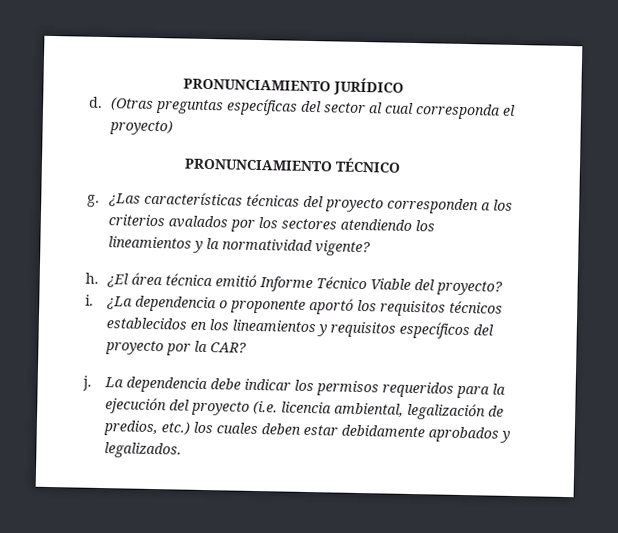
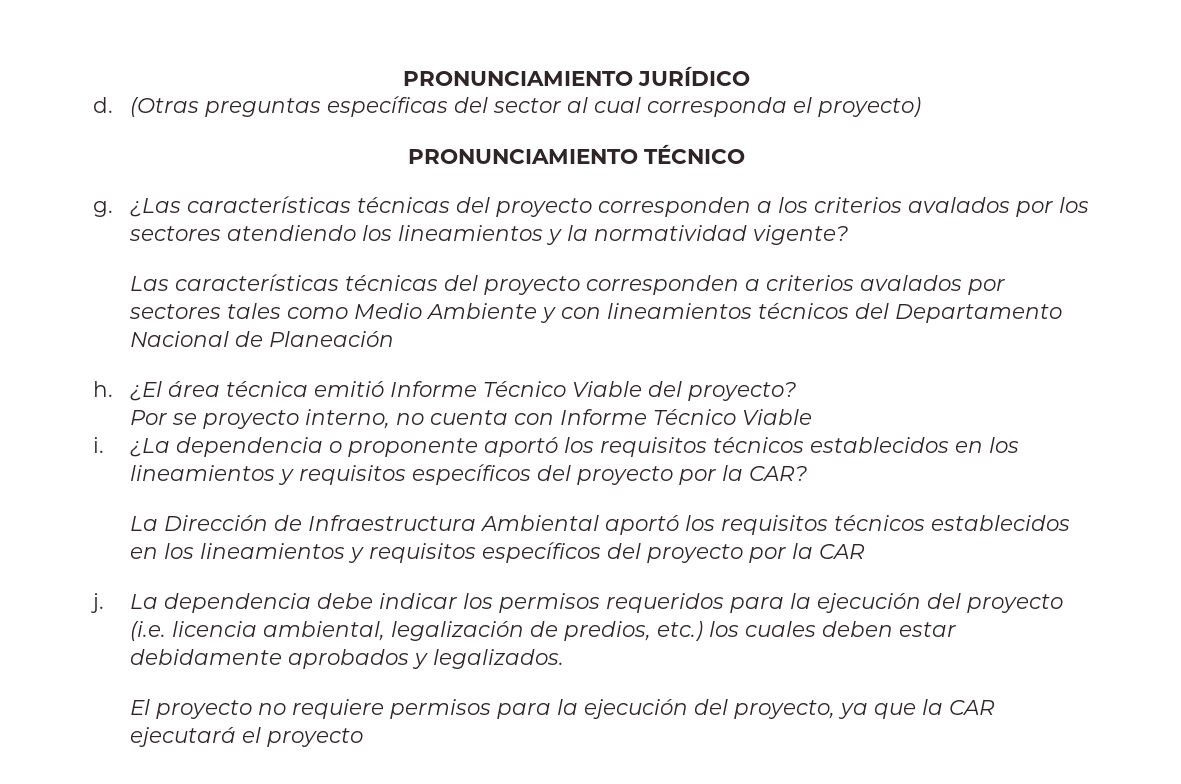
(371, 248) none -> [129,274,1005,295] [128,303,1062,323] [129,331,394,347] // Las características técnicas del proyecto corresponden a criterios avalados por sectores tales como Medio Ambiente y con lineamientos técnicos del Departamento Nacional de Planeación
(503, 288) none -> [129,409,812,429] // Por se proyecto interno, no cuenta con Informe Técnico Viable
(247, 347) none -> [129,515,1070,535] [129,542,865,563] // La Dirección de Infraestructura Ambiental aportó los requisitos técnicos establecidos en los lineamientos y requisitos específicos del proyecto por la CAR
(182, 450) none -> [129,699,995,719] [129,727,363,747] // El proyecto no requiere permisos para la ejecución del proyecto, ya que la CAR ejecutará el proyecto

